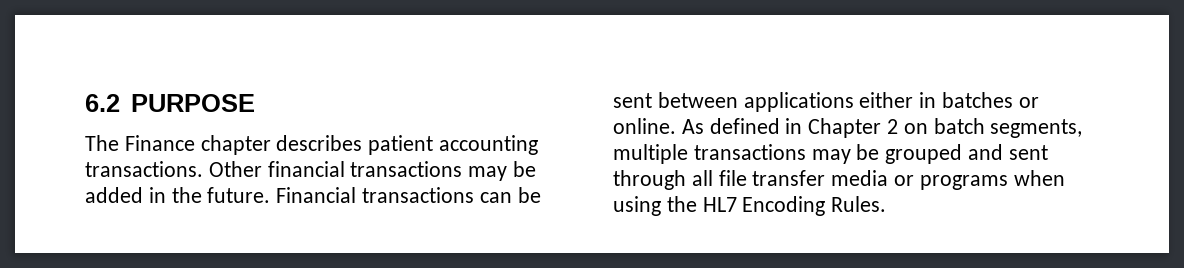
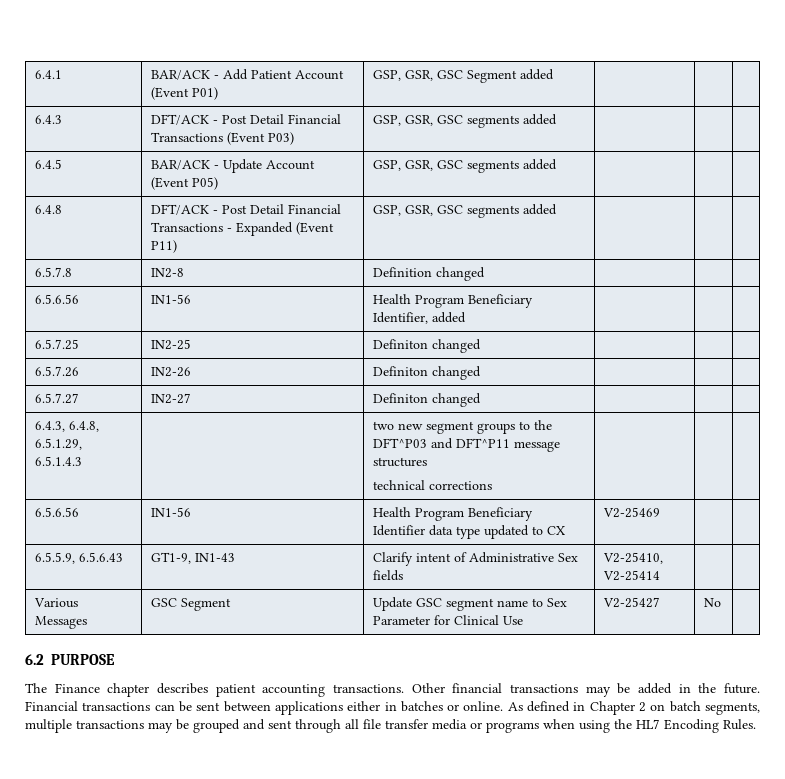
(85, 103) none -> [34,70,62,79] [150,69,344,80] [150,87,218,100] [372,69,554,83] [34,115,62,124] [150,114,341,125] [150,132,294,145] [372,114,557,128] [34,159,62,169] [150,159,315,173] [150,177,218,190] [372,159,557,173] [34,205,62,214] [150,204,341,215] [150,222,334,236] [150,240,177,253] [372,204,557,218] [34,267,72,277] [150,268,184,278] [372,267,485,281] [34,294,79,304] [150,294,191,304] [372,294,533,308] [372,312,466,324] [34,339,79,350] [150,339,191,350] [372,339,481,353] [34,366,79,377] [150,367,191,377] [372,366,481,380] [34,393,79,404] [150,393,191,404] [372,393,481,407] [34,421,99,432] [34,438,82,450] [34,456,82,466] [372,420,552,434] [372,438,560,452] [372,457,427,467] [372,480,492,490] [34,507,79,517] [150,507,191,517] [372,507,533,521] [372,525,566,539] [602,507,660,518] [34,552,123,564] [150,552,235,564] [372,552,578,566] [372,570,403,581] [602,552,663,564] [602,570,660,581] [33,598,78,608] [34,616,87,629] [150,598,231,611] [372,597,567,611] [372,615,523,625] [602,597,660,608] [703,598,721,607] 6.4.1 | BAR/ACK - Add Patient Account (Event P01) | GSP, GSR, GSC Segment added | | | // 6.4.3 | DFT/ACK - Post Detail Financial Transactions (Event P03) | GSP, GSR, GSC segments added | | | // 6.4.5 | BAR/ACK - Update Account (Event P05) | GSP, GSR, GSC segments added | | | // 6.4.8 | DFT/ACK - Post Detail Financial Transactions - Expanded (Event P11) | GSP, GSR, GSC segments added | | | // 6.5.7.8 | IN2-8 | Definition changed | | | // 6.5.6.56 | IN1-56 | Health Program Beneficiary Identifier, added | | | // 6.5.7.25 | IN2-25 | Definiton changed | | | // 6.5.7.26 | IN2-26 | Definiton changed | | | // 6.5.7.27 | IN2-27 | Definiton changed | | | // 6.4.3, 6.4.8, 6.5.1.29, 6.5.1.4.3 | | two new segment groups to the DFT^P03 and DFT^P11 message structures // technical corrections | | | // 6.5.6.56 | IN1-56 | Health Program Beneficiary Identifier data type updated to CX | V2-25469 | | // 6.5.5.9, 6.5.6.43 | GT1-9, IN1-43 | Clarify intent of Administrative Sex fields | V2-25410, V2-25414 | | // Various Messages | GSC Segment | Update GSC segment name to Sex Parameter for Clinical Use | V2-25427 | No | //

